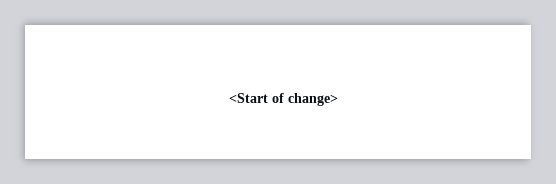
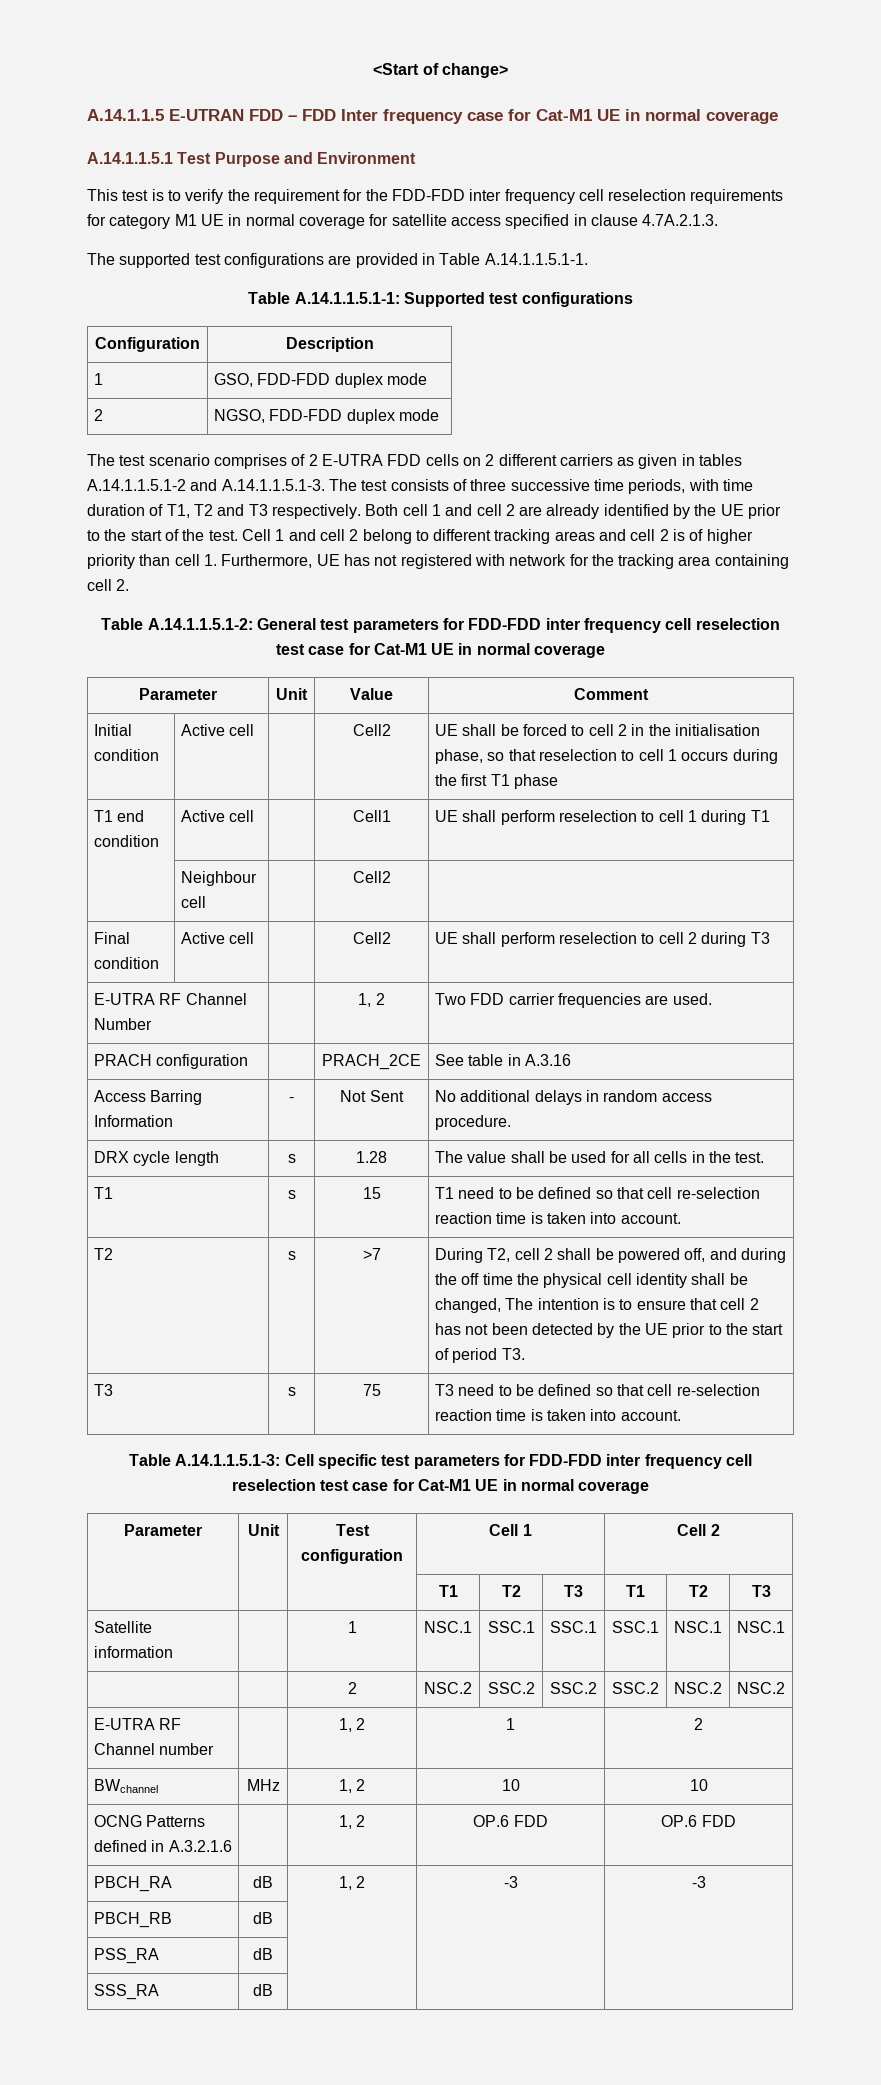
(338, 99) none -> [87,109,778,124] [87,152,417,167] [87,189,784,204] [87,214,719,229] [87,253,588,268] [248,292,633,307] [95,337,200,352] [285,337,374,352] [94,373,104,385] [214,373,428,388] [94,409,104,421] [214,409,440,424] [87,454,743,469] [87,479,753,494] [87,504,782,519] [87,529,753,544] [87,554,789,569] [87,579,130,591] [101,618,780,633] [275,643,606,658] [139,688,217,700] [276,688,308,700] [350,688,393,700] [574,688,649,700] [94,724,133,736] [94,749,160,761] [181,724,255,736] [352,724,391,736] [435,724,760,736] [435,749,778,764] [435,774,559,789] [94,810,145,822] [94,835,160,847] [181,810,255,822] [352,810,391,822] [435,810,770,825] [181,871,258,886] [181,896,207,908] [352,871,391,883] [94,932,131,944] [94,957,160,969] [181,932,255,944] [352,932,391,944] [435,932,770,947] [94,993,247,1005] [94,1018,153,1030] [358,993,385,1007] [435,993,712,1008] [94,1054,249,1069] [322,1054,421,1070] [435,1054,572,1066] [94,1090,203,1105] [94,1115,174,1127] [289,1097,294,1102] [340,1090,404,1102] [435,1090,712,1105] [435,1115,512,1130] [94,1151,219,1166] [287,1154,296,1163] [356,1151,387,1163] [435,1151,765,1163] [94,1187,114,1199] [287,1190,296,1199] [362,1187,381,1199] [435,1187,760,1199] [435,1212,681,1224] [94,1248,114,1260] [287,1251,296,1260] [362,1248,381,1260] [435,1248,786,1263] [435,1273,748,1288] [435,1298,759,1313] [435,1323,784,1338] [435,1348,525,1363] [94,1384,114,1396] [287,1387,296,1396] [362,1384,381,1396] [435,1384,760,1396] [435,1409,681,1421] [128,1454,753,1469] [231,1479,650,1494] [124,1524,202,1536] [247,1524,280,1536] [335,1524,370,1536] [301,1549,403,1564] [489,1524,532,1536] [677,1524,720,1536] [438,1585,458,1597] [501,1585,521,1597] [564,1585,583,1597] [626,1585,645,1597] [688,1585,708,1597] [751,1585,771,1597] [94,1621,153,1633] [94,1646,174,1658] [347,1621,357,1633] [424,1621,472,1633] [487,1621,535,1633] [550,1621,597,1633] [612,1621,659,1633] [674,1621,722,1633] [737,1621,785,1633] [347,1682,357,1694] [424,1682,472,1694] [487,1682,535,1694] [550,1682,597,1694] [612,1682,659,1694] [674,1682,722,1694] [737,1682,785,1694] [94,1718,182,1730] [94,1743,215,1755] [338,1718,366,1732] [506,1718,515,1730] [694,1718,703,1730] [94,1779,159,1793] [246,1779,280,1791] [338,1779,366,1793] [501,1779,520,1791] [689,1779,708,1791] [94,1815,206,1827] [94,1840,232,1852] [338,1815,366,1829] [473,1815,548,1827] [661,1815,736,1827] [94,1876,173,1892] [253,1876,273,1888] [338,1876,366,1890] [503,1876,518,1888] [691,1876,706,1888] [94,1912,173,1928] [253,1912,273,1924] [94,1948,160,1964] [253,1948,273,1960] [94,1984,160,2000] [253,1984,273,1996] // A.14.1.1.5 E-UTRAN FDD – FDD Inter frequency case for Cat-M1 UE in normal coverage // A.14.1.1.5.1 Test Purpose and Environment // This test is to verify the requirement for the FDD-FDD inter frequency cell reselection requirements for category M1 UE in normal coverage for satellite access specified in clause 4.7A.2.1.3. // The supported test configurations are provided in Table A.14.1.1.5.1-1. // Table A.14.1.1.5.1-1: Supported test configurations // Configuration | Description // 1 | GSO, FDD-FDD duplex mode // 2 | NGSO, FDD-FDD duplex mode // The test scenario comprises of 2 E-UTRA FDD cells on 2 different carriers as given in tables A.14.1.1.5.1-2 and A.14.1.1.5.1-3. The test consists of three successive time periods, with time duration of T1, T2 and T3 respectively. Both cell 1 and cell 2 are already identified by the UE prior to the start of the test. Cell 1 and cell 2 belong to different tracking areas and cell 2 is of higher priority than cell 1. Furthermore, UE has not registered with network for the tracking area containing cell 2. // Table A.14.1.1.5.1-2: General test parameters for FDD-FDD inter frequency cell reselection test case for Cat-M1 UE in normal coverage // Parameter | Unit | Value | Comment // Initial condition | Active cell | | Cell2 | UE shall be forced to cell 2 in the initialisation phase, so that reselection to cell 1 occurs during the first T1 phase // T1 end condition | Active cell | | Cell1 | UE shall perform reselection to cell 1 during T1 // | Neighbour cell | | Cell2 | // Final condition | Active cell | | Cell2 | UE shall perform reselection to cell 2 during T3 // E-UTRA RF Channel Number | | 1, 2 | Two FDD carrier frequencies are used. // PRACH configuration | | PRACH_2CE | See table in A.3.16 // Access Barring Information | - | Not Sent | No additional delays in random access procedure. // DRX cycle length | s | 1.28 | The value shall be used for all cells in the test. // T1 | s | 15 | T1 need to be defined so that cell re-selection reaction time is taken into account. // T2 | s | >7 | During T2, cell 2 shall be powered off, and during the off time the physical cell identity shall be changed, The intention is to ensure that cell 2 has not been detected by the UE prior to the start of period T3. // T3 | s | 75 | T3 need to be defined so that cell re-selection reaction time is taken into account. // Table A.14.1.1.5.1-3: Cell specific test parameters for FDD-FDD inter frequency cell reselection test case for Cat-M1 UE in normal coverage // Parameter | Unit | Test configuration | Cell 1 | Cell 2 // | | | T1 | T2 | T3 | T1 | T2 | T3 // Satellite information | | 1 | NSC.1 | SSC.1 | SSC.1 | SSC.1 | NSC.1 | NSC.1 // | | 2 | NSC.2 | SSC.2 | SSC.2 | SSC.2 | NSC.2 | NSC.2 // E-UTRA RF Channel number | | 1, 2 | 1 | 2 // BWchannel | MHz | 1, 2 | 10 | 10 // OCNG Patterns defined in A.3.2.1.6 | | 1, 2 | OP.6 FDD | OP.6 FDD // PBCH_RA | dB | 1, 2 | -3 | -3 // PBCH_RB | dB | | | // PSS_RA | dB | | | // SSS_RA | dB | | |

